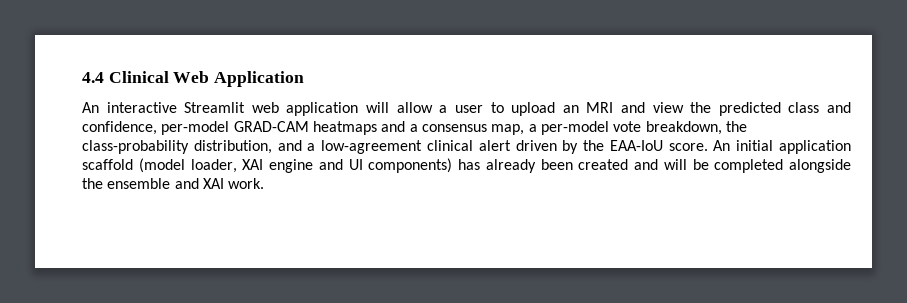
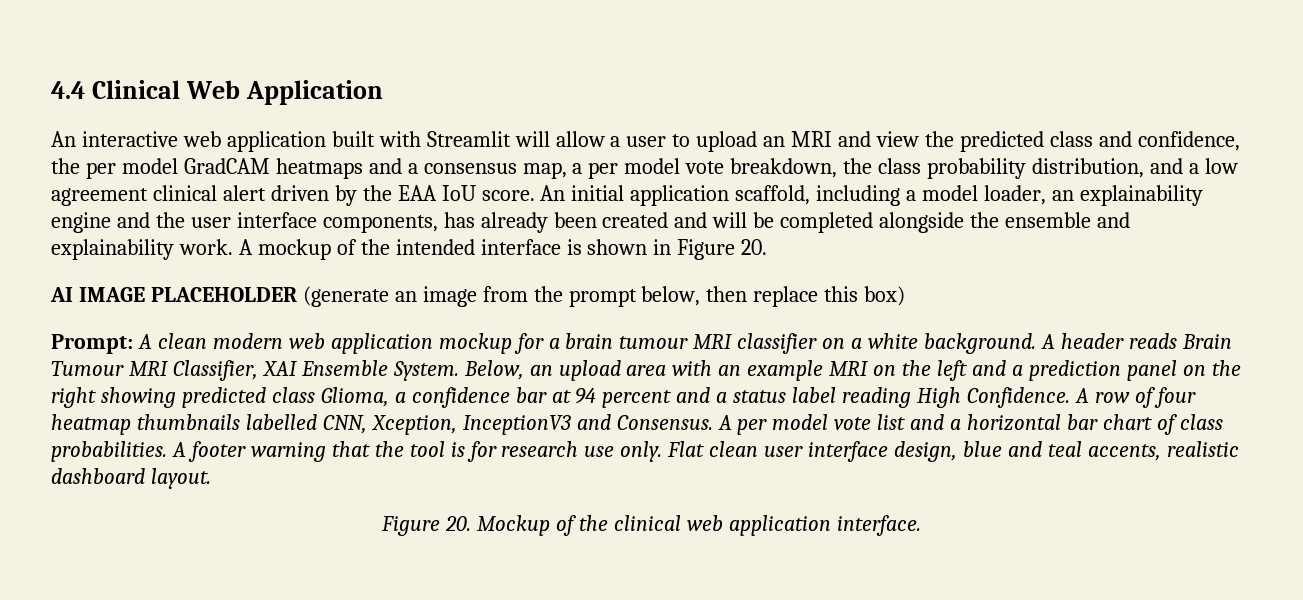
[184,102,359,116] Streamlit web application -> [182,131,511,152] web application built with Streamlit
[161,121,309,135] per-model GRAD-CAM -> [51,158,270,179] the per model GradCAM
[540,121,609,135] per-model -> [588,158,681,179] per model
[82,140,189,154] class-probability -> [878,158,1027,179] class probability
[321,140,423,154] low-agreement -> [1204,158,1238,174] [51,188,148,206] low agreement
[609,140,663,151] EAA-IoU -> [397,185,476,201] EAA IoU
[82,158,453,173] scaffold (model loader, XAI engine and UI components) -> [735,185,1203,206] [51,212,438,233] scaffold, including a model loader, an explainability engine and the user interface components,
[202,178,265,189] XAI work. -> [51,239,768,260] [50,286,906,307] [51,333,1232,354] [51,360,1241,381] [51,387,1196,408] [51,414,1223,435] [51,441,1239,462] [51,468,211,489] [381,515,921,536] explainability work. A mockup of the intended interface is shown in Figure 20. // AI IMAGE PLACEHOLDER (generate an image from the prompt below, then replace this box) // Prompt: A clean modern web application mockup for a brain tumour MRI classifier on a white background. A header reads Brain Tumour MRI Classifier, XAI Ensemble System. Below, an upload area with an example MRI on the left and a prediction panel on the right showing predicted class Glioma, a confidence bar at 94 percent and a status label reading High Confidence. A row of four heatmap thumbnails labelled CNN, Xception, InceptionV3 and Consensus. A per model vote list and a horizontal bar chart of class probabilities. A footer warning that the tool is for research use only. Flat clean user interface design, blue and teal accents, realistic dashboard layout. // Figure 20. Mockup of the clinical web application interface.

